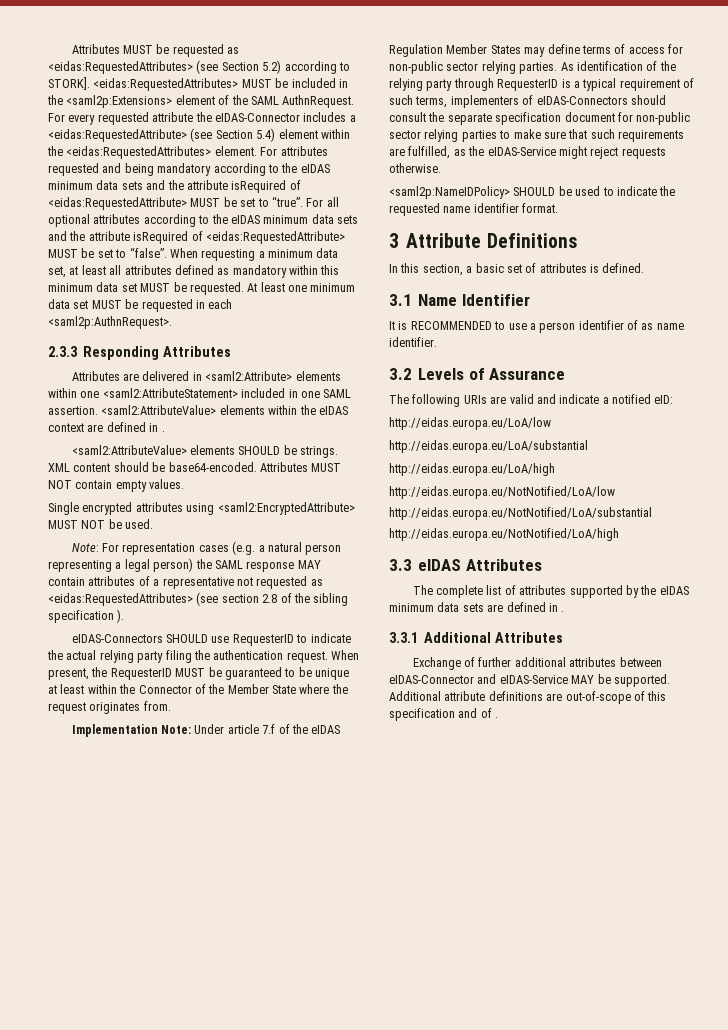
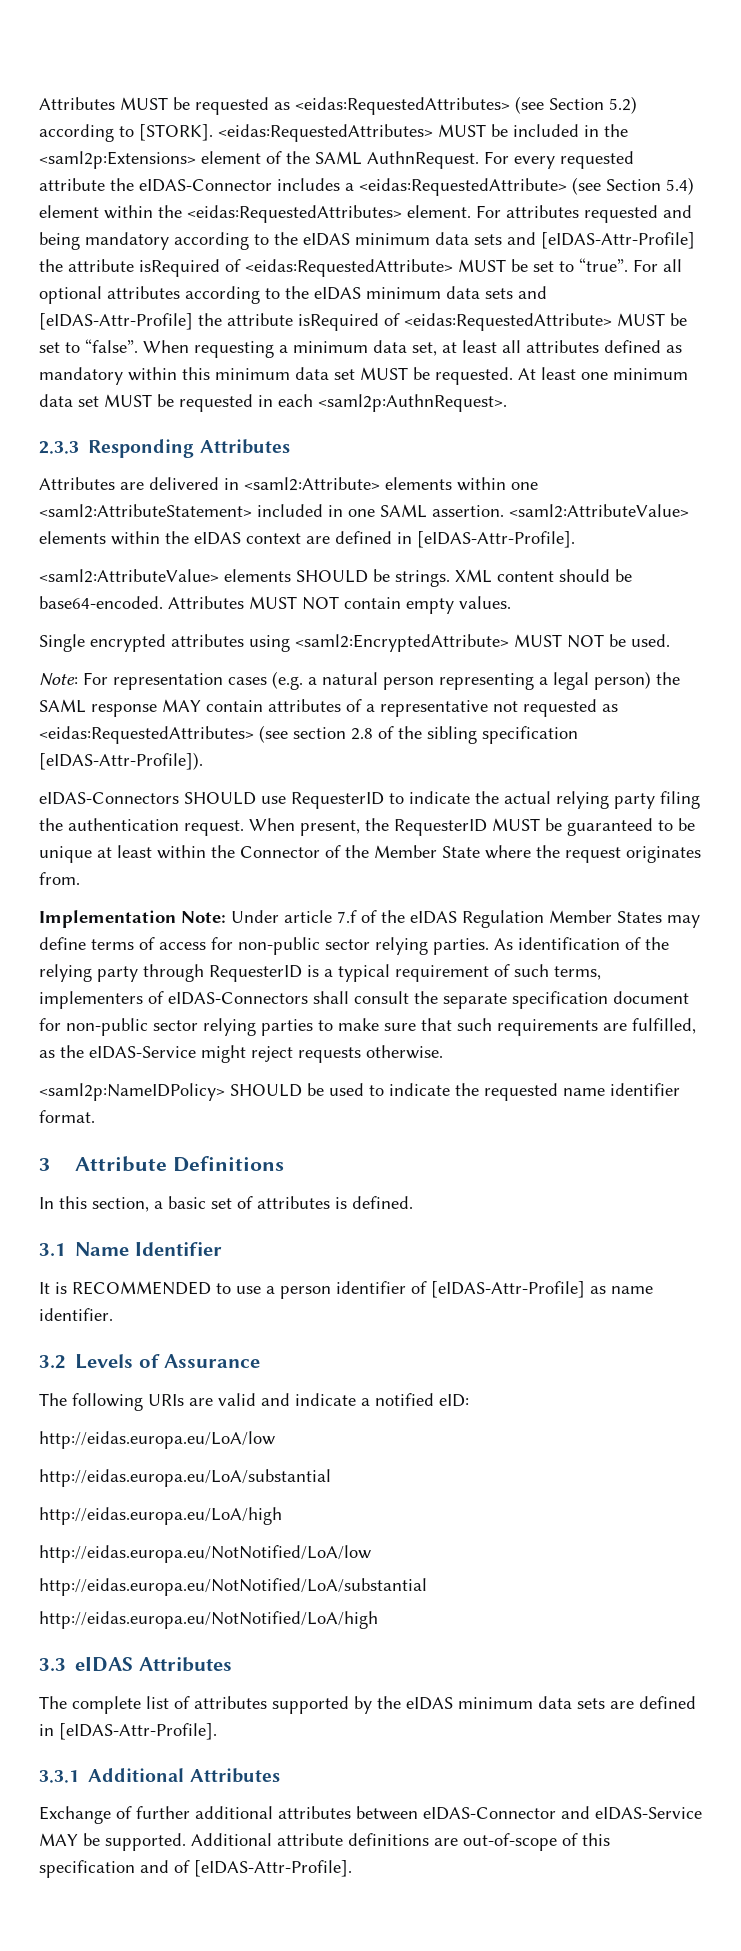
[48,77,90,90] STORK]. -> [139,124,213,141] [STORK].
(166, 185) none -> [541,232,695,249] [eIDAS-Attr-Profile]
(67, 236) none -> [39,313,193,330] [eIDAS-Attr-Profile]
[161,431,165,432] . -> [417,531,575,548] [eIDAS-Attr-Profile].
[117,609,125,623] ). -> [39,752,203,770] [eIDAS-Attr-Profile]).
[630,95,666,105] should -> [313,991,349,1004] shall
(638, 325) none -> [431,1281,585,1298] [eIDAS-Attr-Profile]
[561,611,565,612] . -> [59,1723,217,1740] [eIDAS-Attr-Profile].
[495,717,499,718] . -> [194,1860,352,1877] [eIDAS-Attr-Profile].

